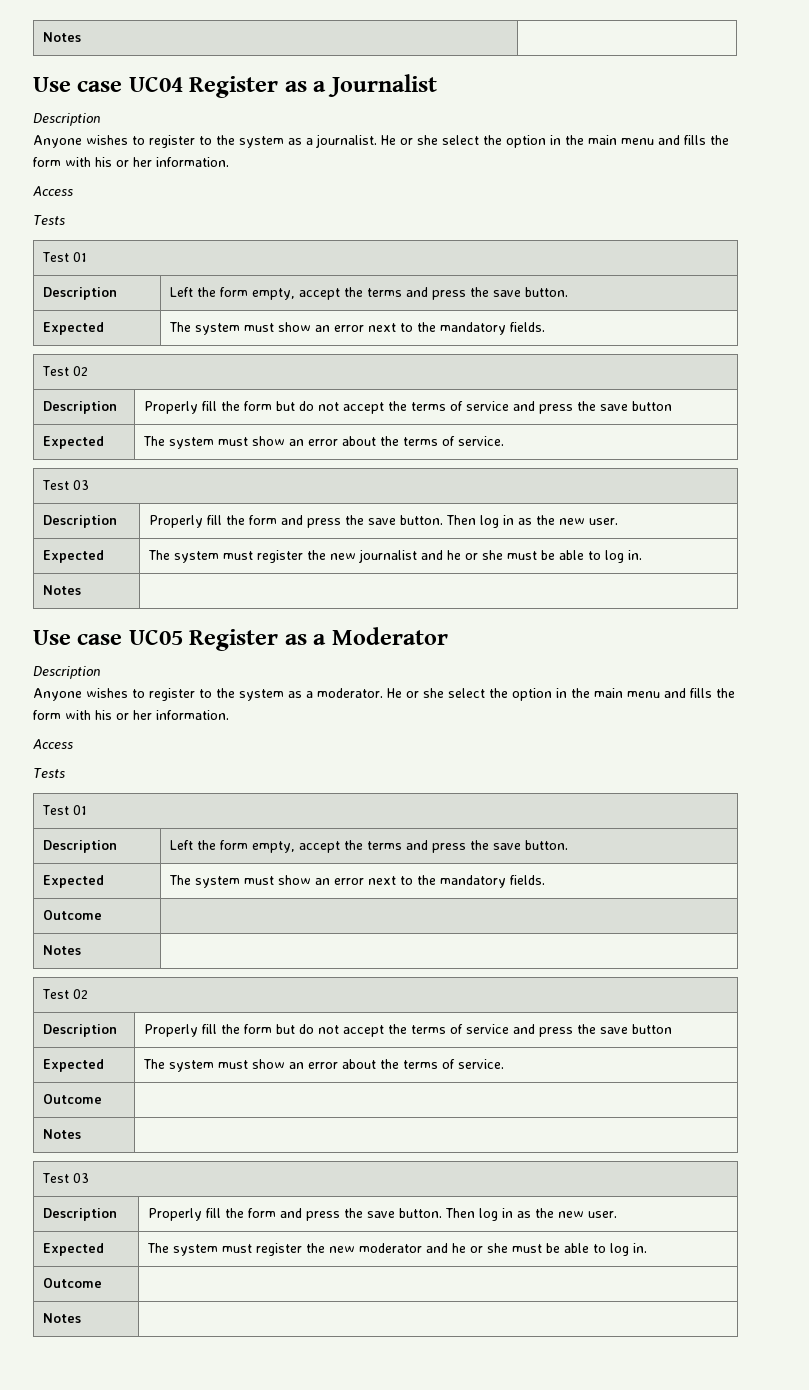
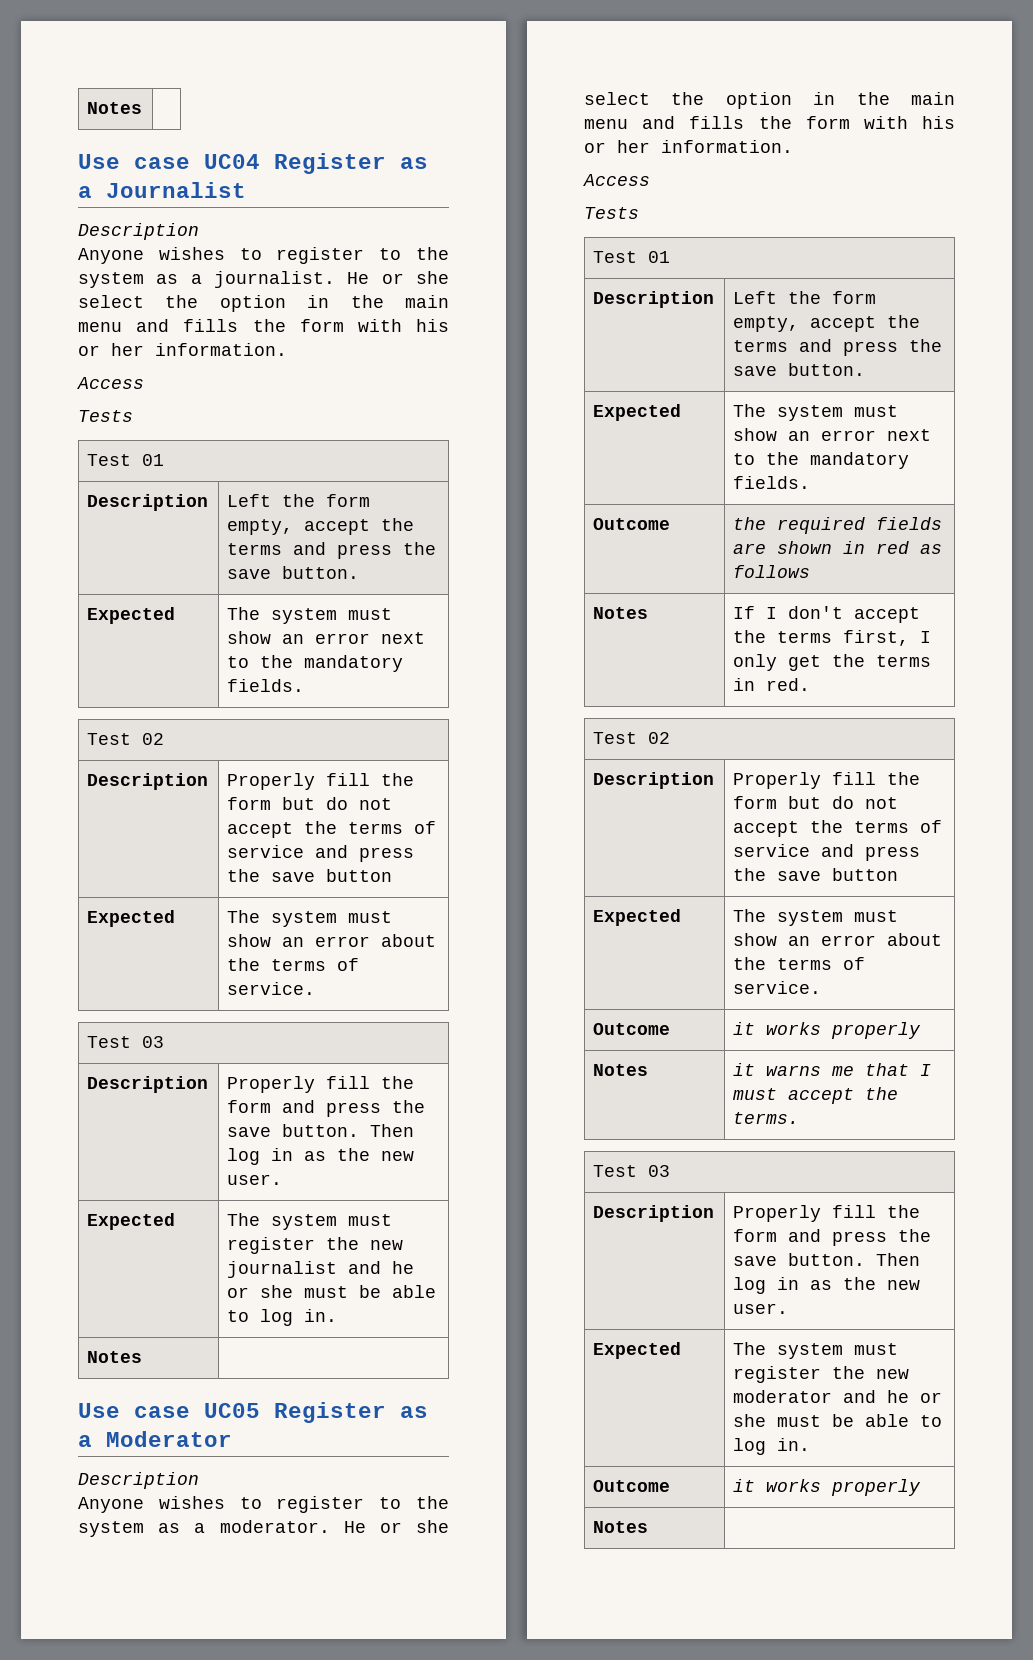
[42,945,81,955] // Notes | -> [733,517,943,534] [733,541,943,554] [733,565,811,578] [593,607,649,619] [733,606,921,623] [733,630,932,646] [733,654,932,671] [733,678,811,691] the required fields are shown in red as follows // Notes | If I don't accept the terms first, I only get the terms in red.
[42,1129,81,1139] // Notes | -> [733,1022,922,1039] [593,1064,649,1076] [733,1063,932,1076] [733,1087,899,1104] [733,1112,800,1124] it works properly // Notes | it warns me that I must accept the terms.
(102, 1283) none -> [733,1479,922,1496] it works properly

